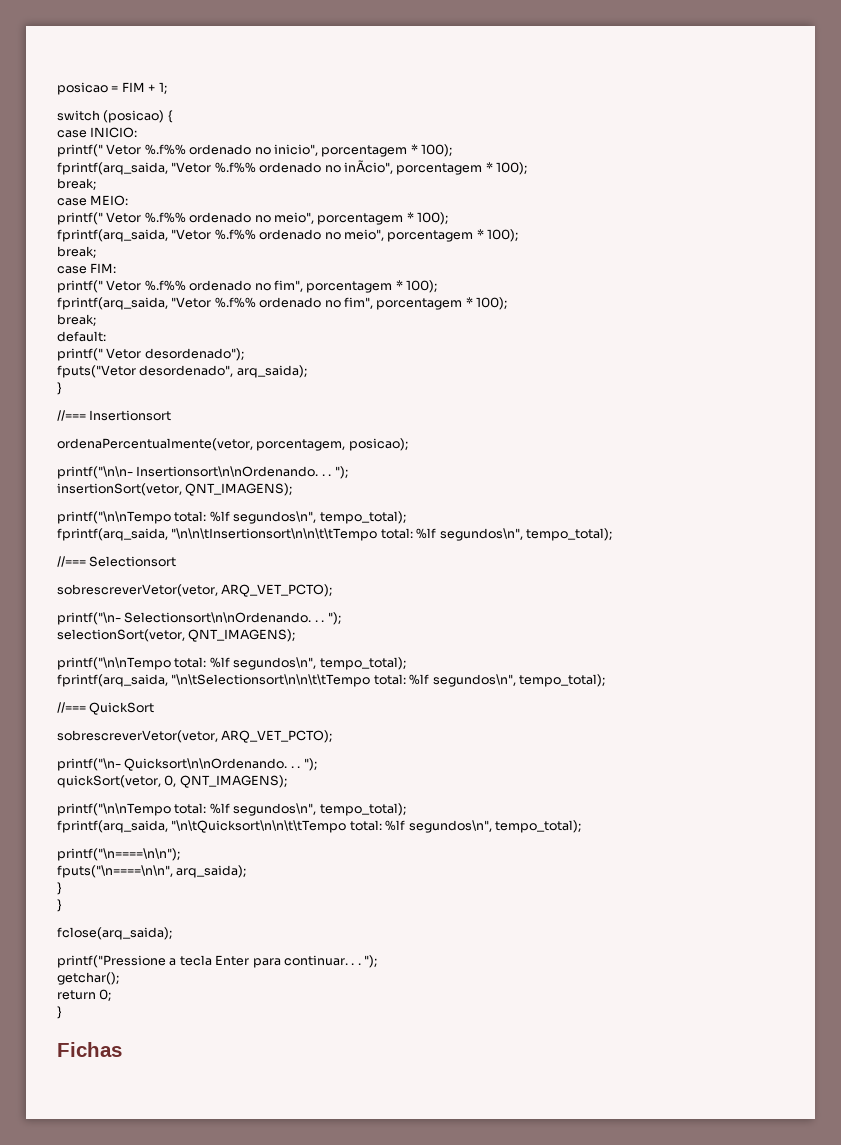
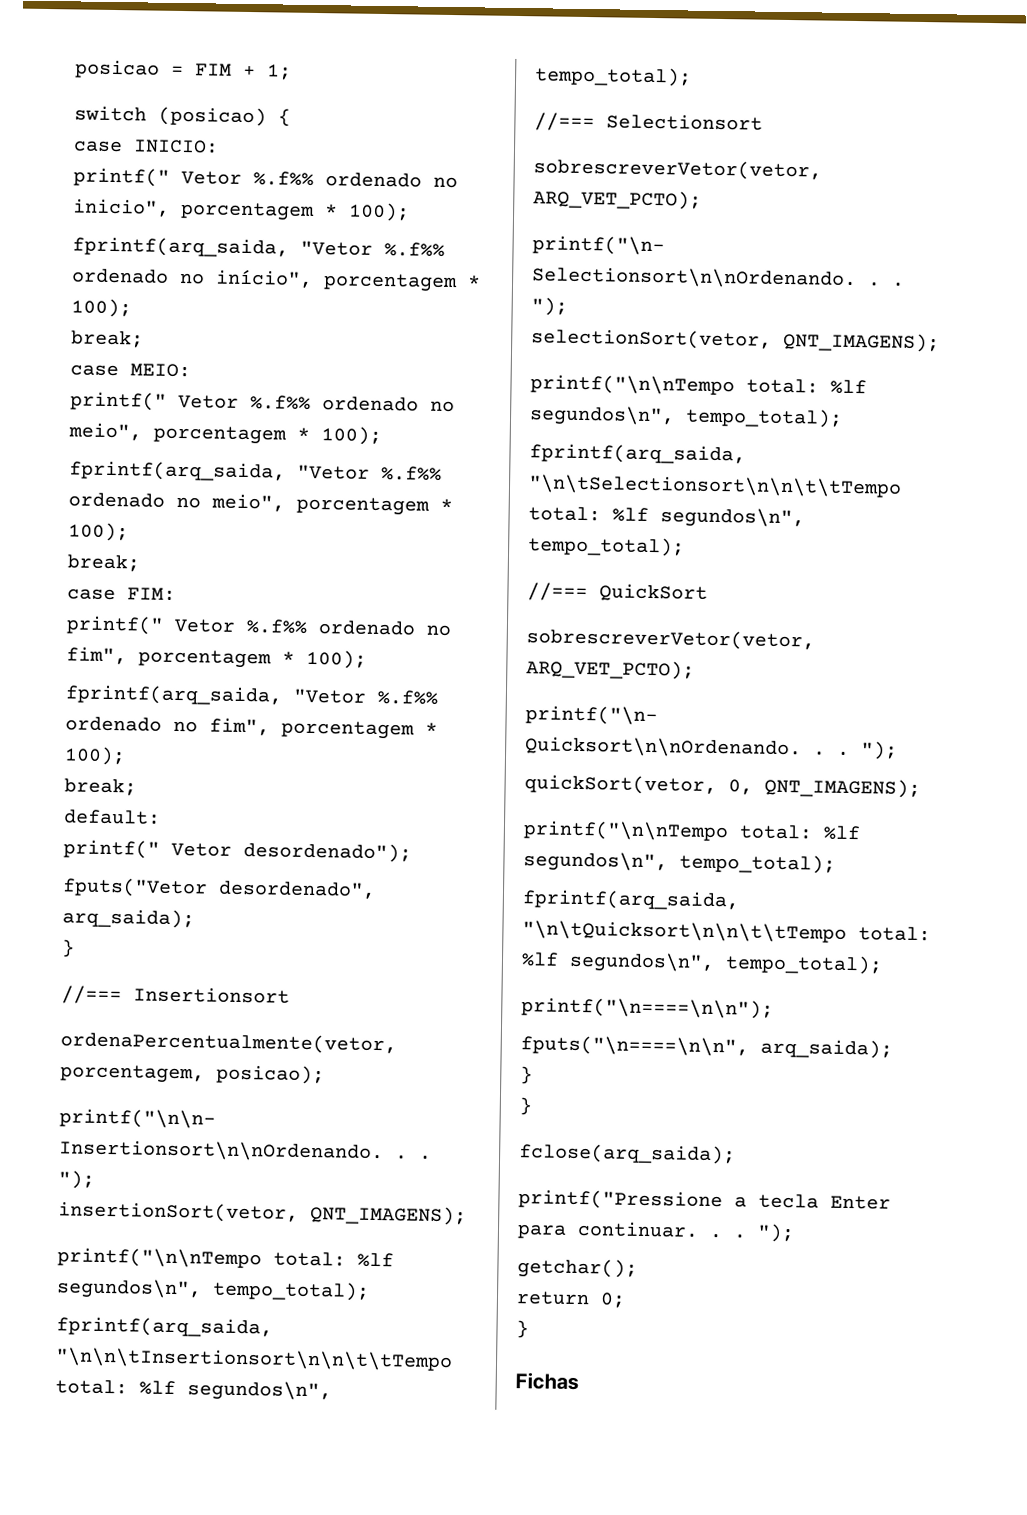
[343,160,393,174] inÃcio", -> [215,269,313,288] início",

